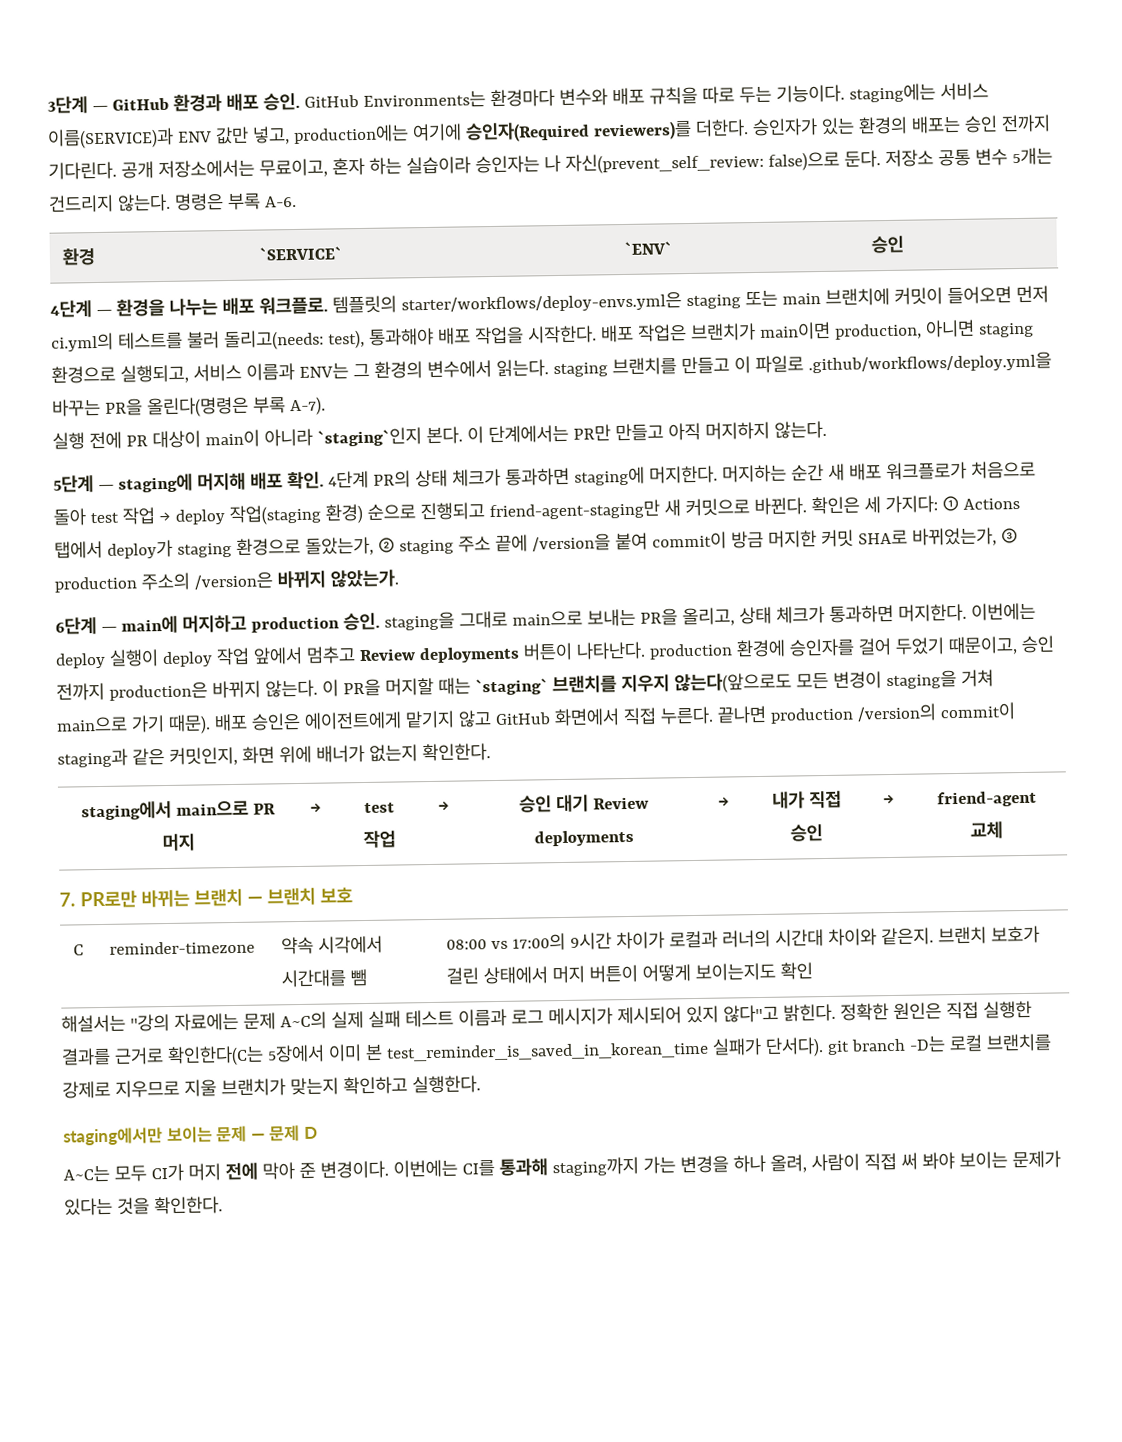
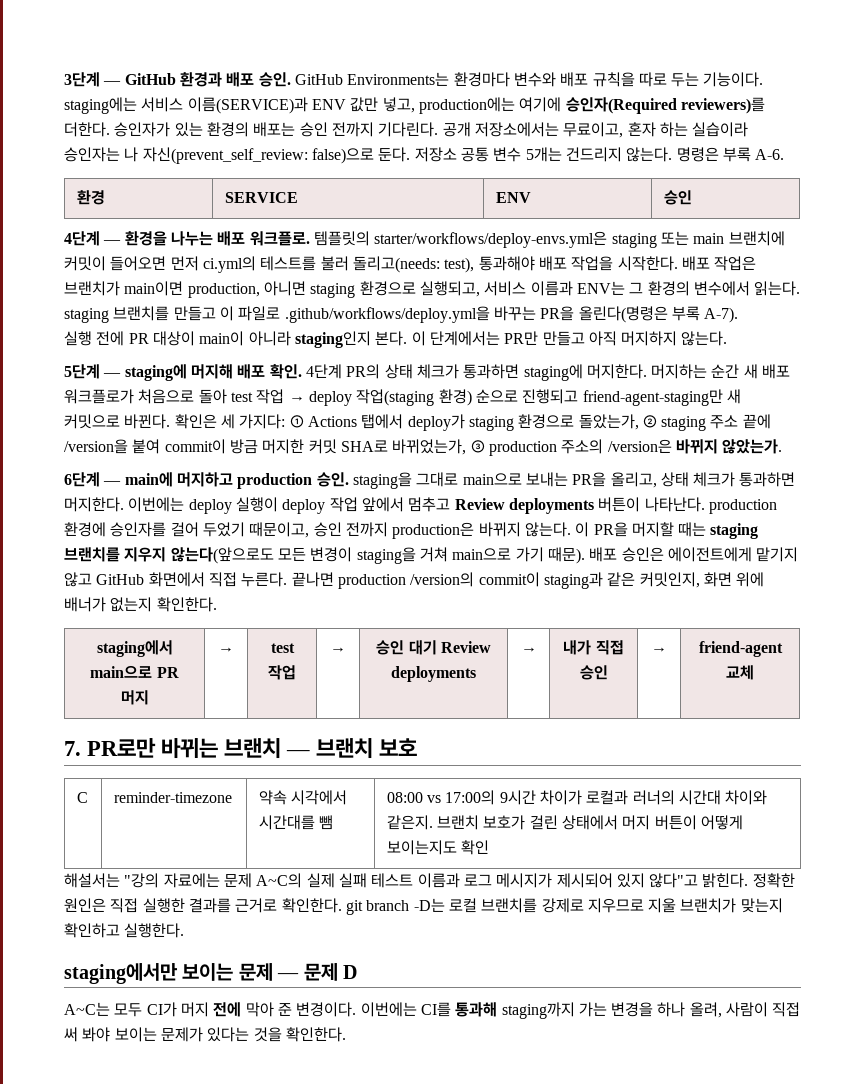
[258,246,342,261] [623,241,672,255] `SERVICE` | `ENV` -> [224,192,298,203] [495,192,531,203] SERVICE | ENV
[316,427,422,447] `staging`인지 -> [294,331,371,348] staging인지
[474,678,548,696] `staging` -> [710,523,759,539] staging
[166,1037,824,1067] 확인한다(C는 5장에서 이미 본 test_reminder_is_saved_in_korean_time 실패가 단서다). -> [281,898,342,913] 확인한다.

